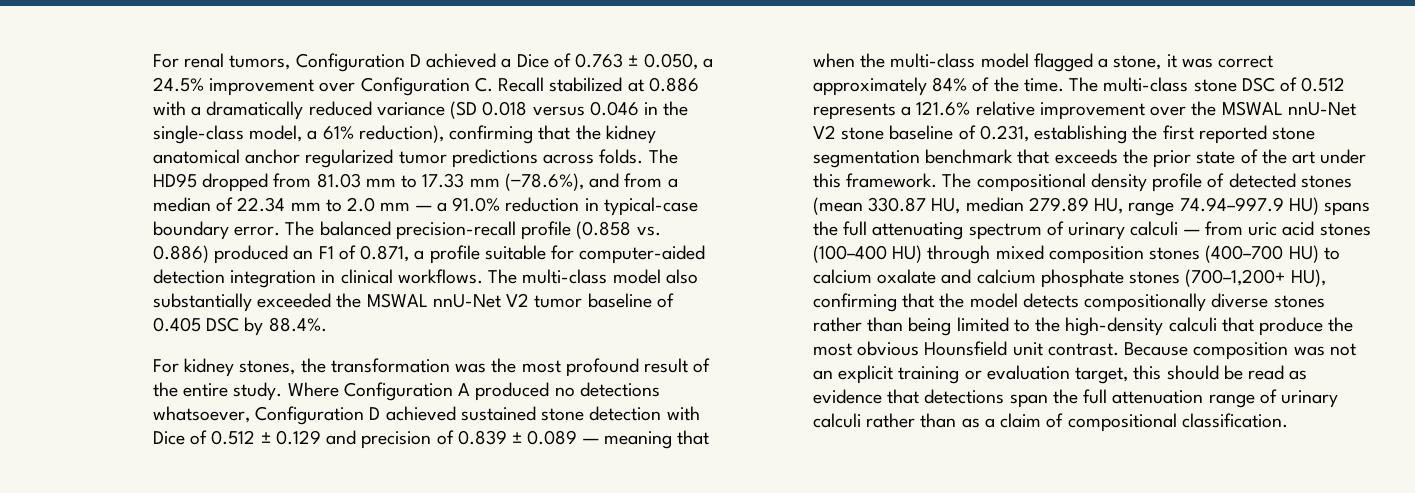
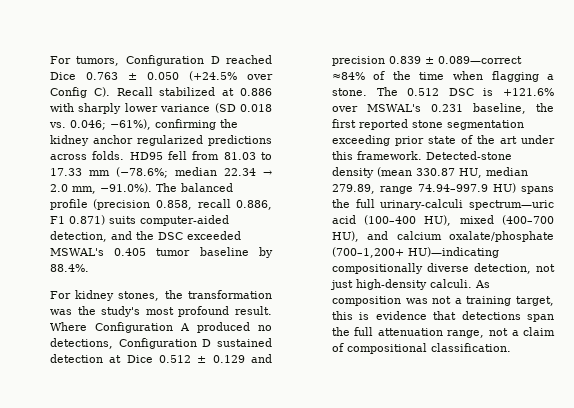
[152,53,225,68] For renal -> [49,56,71,64] For
[426,53,714,70] [152,77,493,96] achieved a Dice of 0.763 ± 0.050, a 24.5% improvement over Configuration C. -> [226,55,273,64] [49,71,274,81] [49,87,110,98] reached Dice 0.763 ± 0.050 (+24.5% over Config C).
[191,101,689,120] [152,125,571,144] a dramatically reduced variance (SD 0.018 versus 0.046 in the single-class model, a 61% reduction), confirming that -> [78,103,273,114] [48,119,216,130] sharply lower variance (SD 0.018 vs. 0.046; −61%), confirming
[152,149,240,164] anatomical -> (89, 140) none
[398,151,447,164] tumor -> (203, 140) none
[648,149,678,164] [152,173,269,192] The HD95 dropped -> [129,151,187,160] HD95 fell
[365,178,396,187] mm -> (256, 156) none
[504,173,678,191] [152,197,699,216] [152,221,661,240] [152,245,706,264] [152,269,698,288] [152,293,674,312] [152,317,240,332] (−78.6%), and from a median of 22.34 mm to 2.0 mm — a 91.0% reduction in typical-case boundary error. The balanced precision-recall profile (0.858 vs. 0.886) produced an F1 of 0.871, a profile suitable for computer-aided detection integration in clinical workflows. The multi-class model also substantially exceeded the MSWAL nnU-Net V2 tumor baseline of 0.405 DSC -> [115,167,272,178] [49,183,233,194] [49,199,273,210] [49,215,229,226] [49,231,241,242] [49,247,249,256] (−78.6%; median 22.34 → 2.0 mm, −91.0%). The balanced profile (precision 0.858, recall 0.886, F1 0.871) suits computer-aided detection, and the DSC exceeded MSWAL's 0.405 tumor baseline
(517, 365) none -> [101,306,141,317] study's
[644,358,711,373] [152,382,283,401] result of the entire study. -> [235,306,272,315] result.
[579,382,660,397] [152,406,700,425] [152,430,208,445] detections whatsoever, Configuration D achieved sustained stone detection with Dice of -> [49,338,272,349] [49,354,153,363] detections, Configuration D sustained detection at Dice
[436,430,454,445] of -> (385, 61) none
[527,430,710,449] [812,53,1274,72] [812,77,1346,96] [812,101,1356,120] [812,125,1128,144] 0.089 — meaning that when the multi-class model flagged a stone, it was correct approximately 84% of the time. The multi-class stone DSC of 0.512 represents a 121.6% relative improvement over the MSWAL nnU-Net V2 stone baseline of 0.231, establishing -> [437,56,522,64] [331,71,554,82] [331,87,554,96] [331,103,526,114] 0.089—correct ≈84% of the time when flagging a stone. The 0.512 DSC is +121.6% over MSWAL's 0.231 baseline,
[925,149,1148,164] benchmark that exceeds the -> [331,135,390,146] exceeding
[942,173,1352,192] The compositional density profile of detected stones -> [425,151,512,160] [331,167,374,178] Detected-stone density
[1028,197,1124,214] 279.89 HU, -> [331,184,375,194] 279.89,
[872,221,1371,240] [812,245,1340,264] [812,269,1326,288] [812,293,1325,312] [812,317,1354,336] [812,341,1356,360] [812,365,1308,384] attenuating spectrum of urinary calculi — from uric acid stones (100–400 HU) through mixed composition stones (400–700 HU) to calcium oxalate and calcium phosphate stones (700–1,200+ HU), confirming that the model detects compositionally diverse stones rather than being limited to the high-density calculi that produce the most obvious Hounsfield unit contrast. Because composition was not an explicit training or evaluation target, this should be read as -> [380,199,554,210] [331,215,554,226] [331,231,554,242] [331,247,499,258] [331,263,555,274] [329,279,490,290] [331,296,554,306] [331,311,370,320] urinary-calculi spectrum—uric acid (100–400 HU), mixed (400–700 HU), and calcium oxalate/phosphate (700–1,200+ HU)—indicating compositionally diverse detection, not just high-density calculi. As composition was not a training target, this is
[1208,389,1339,408] [812,413,980,428] range of urinary calculi rather than as -> [447,328,508,338] range, not

